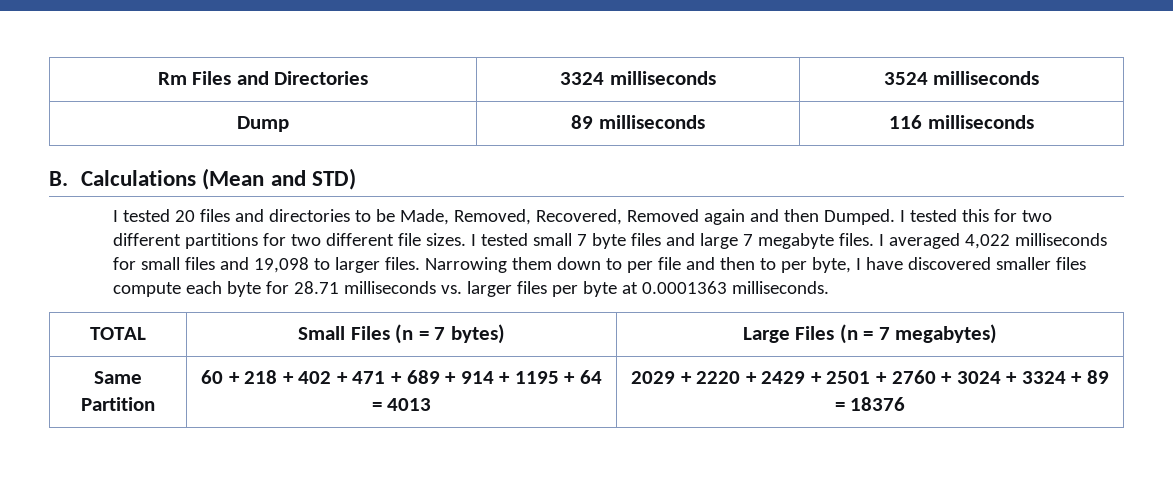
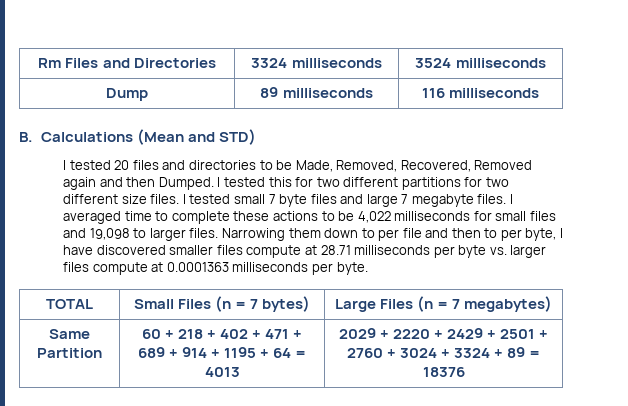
[398,233,467,246] file sizes. -> [121,194,180,204] size files.
(961, 241) none -> [124,211,355,224] time to complete these actions to be
[186,281,830,297] each byte for 28.71 milliseconds vs. larger files per byte at 0.0001363 milliseconds. -> [304,245,547,258] [63,262,368,275] at 28.71 milliseconds per byte vs. larger files compute at 0.0001363 milliseconds per byte.

